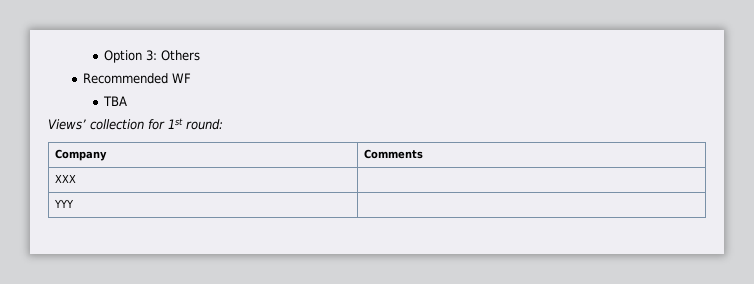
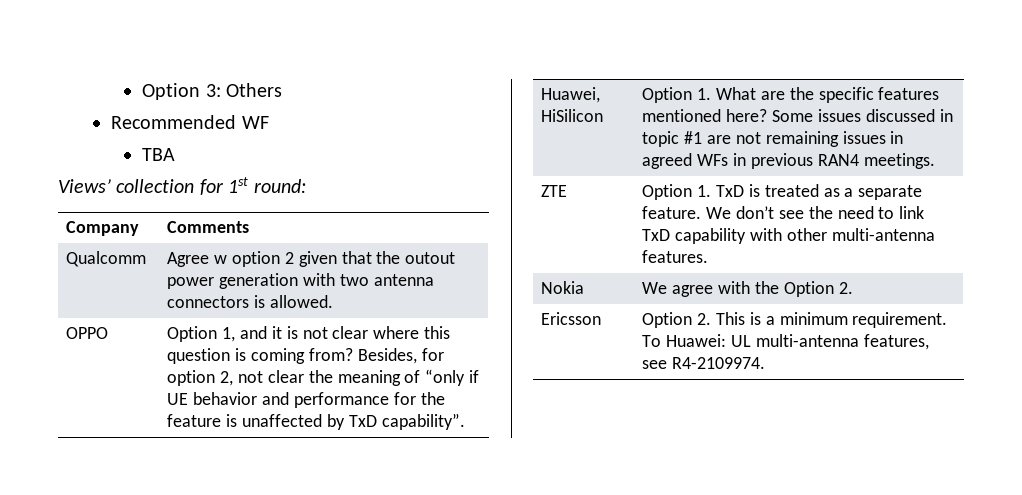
[54,174,76,183] [53,199,74,208] XXX | // YYY | -> [66,251,147,267] [167,251,456,267] [167,273,434,289] [167,295,333,308] [66,327,109,339] [167,326,451,342] [167,348,444,364] [167,369,480,386] [167,392,445,408] [167,413,465,430] [541,87,601,103] [541,109,604,122] [642,87,940,103] [642,109,953,122] [642,131,904,147] [642,153,935,169] [541,185,568,197] [642,184,923,200] [642,206,925,219] [642,228,935,244] [642,250,709,263] [541,281,585,294] [642,281,853,297] [541,312,602,325] [642,312,948,328] [642,334,929,350] [642,357,766,369] Qualcomm | Agree w option 2 given that the outout power generation with two antenna connectors is allowed. // OPPO | Option 1, and it is not clear where this question is coming from? Besides, for option 2, not clear the meaning of “only if UE behavior and performance for the feature is unaffected by TxD capability”. // Huawei, HiSilicon | Option 1. What are the specific features mentioned here? Some issues discussed in topic #1 are not remaining issues in agreed WFs in previous RAN4 meetings. // ZTE | Option 1. TxD is treated as a separate feature. We don’t see the need to link TxD capability with other multi-antenna features. // Nokia | We agree with the Option 2. // Ericsson | Option 2. This is a minimum requirement. To Huawei: UL multi-antenna features, see R4-2109974.

